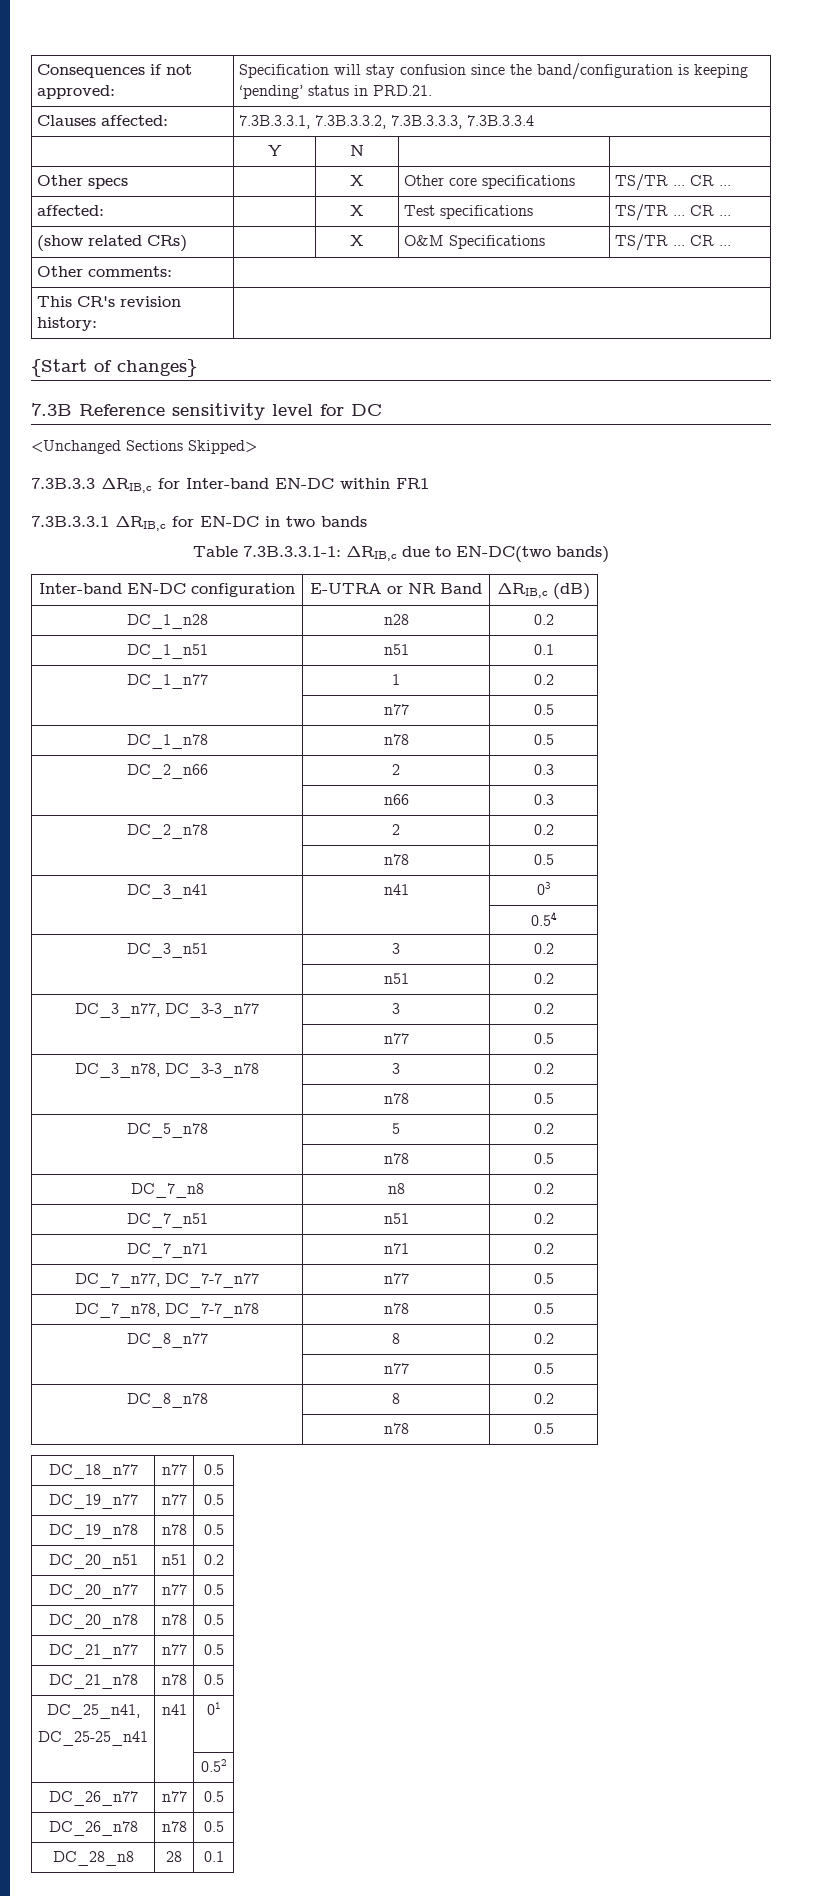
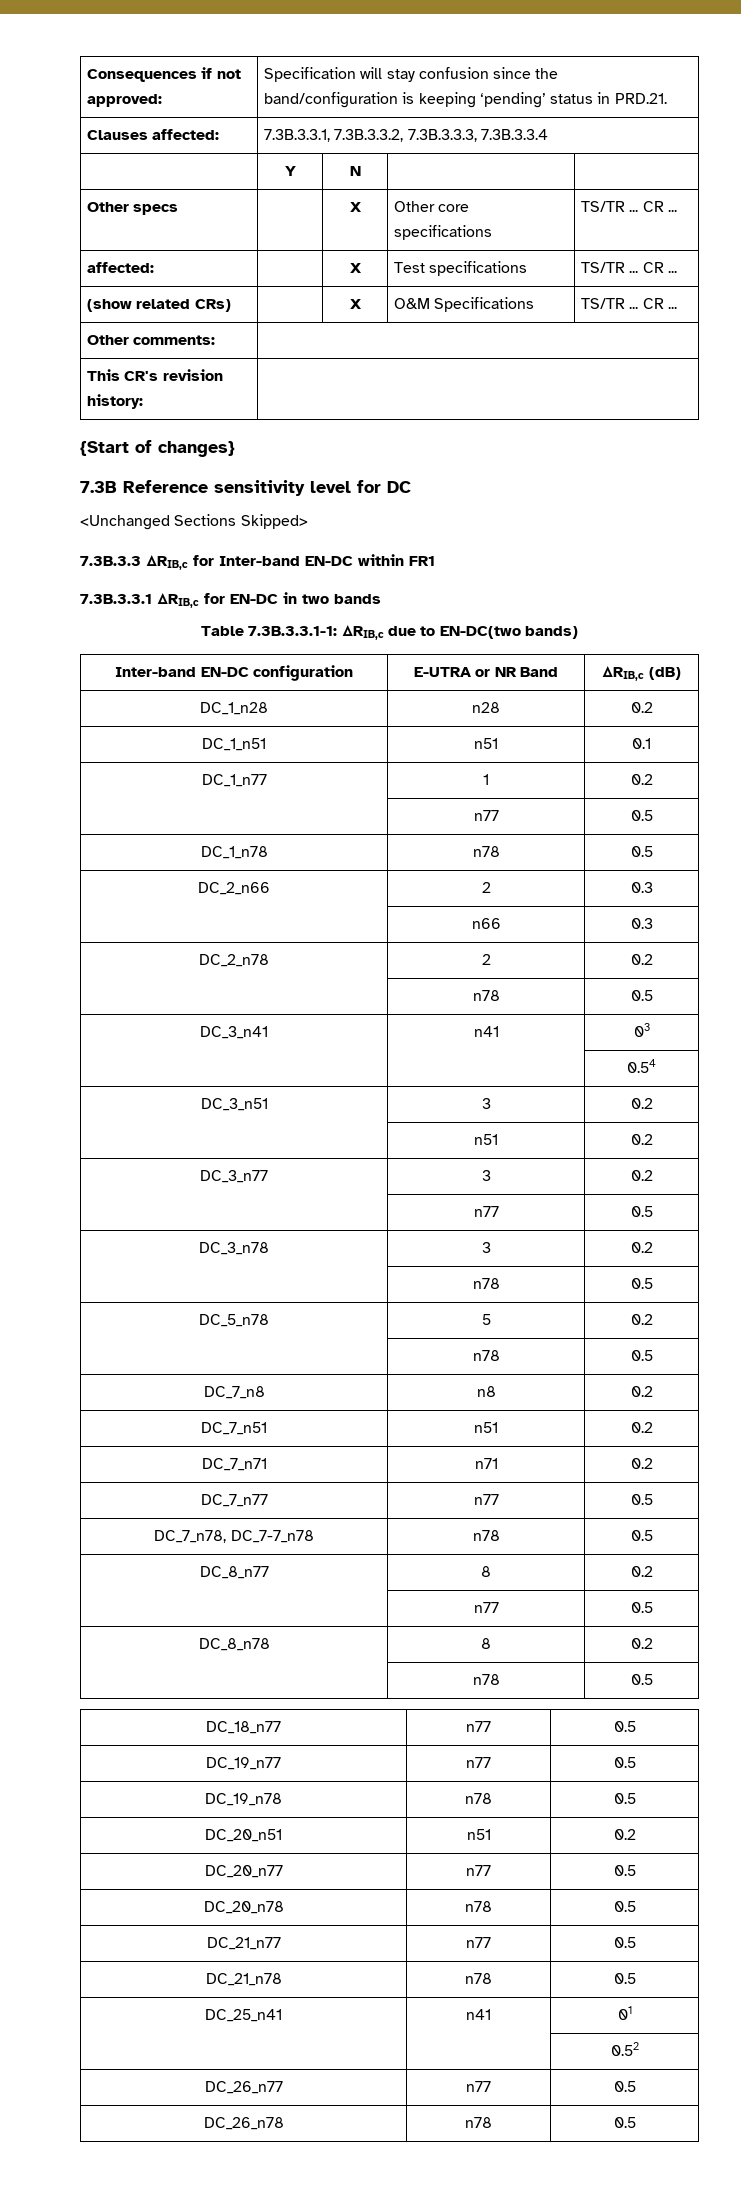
[75,1003,259,1018] DC_3_n77, DC_3-3_n77 -> [200,1170,268,1183] DC_3_n77
[75,1063,259,1078] DC_3_n78, DC_3-3_n78 -> [199,1242,269,1255] DC_3_n78
[75,1273,259,1288] DC_7_n77, DC_7-7_n77 -> [200,1494,268,1507] DC_7_n77
[46,1704,140,1719] [38,1731,148,1746] DC_25_n41, // DC_25-25_n41 -> [205,2009,282,2022] DC_25_n41
[52,1851,134,1866] [166,1851,182,1862] [203,1851,224,1862] // DC_28_n8 | 28 | 0.1 -> (636, 2122) none

